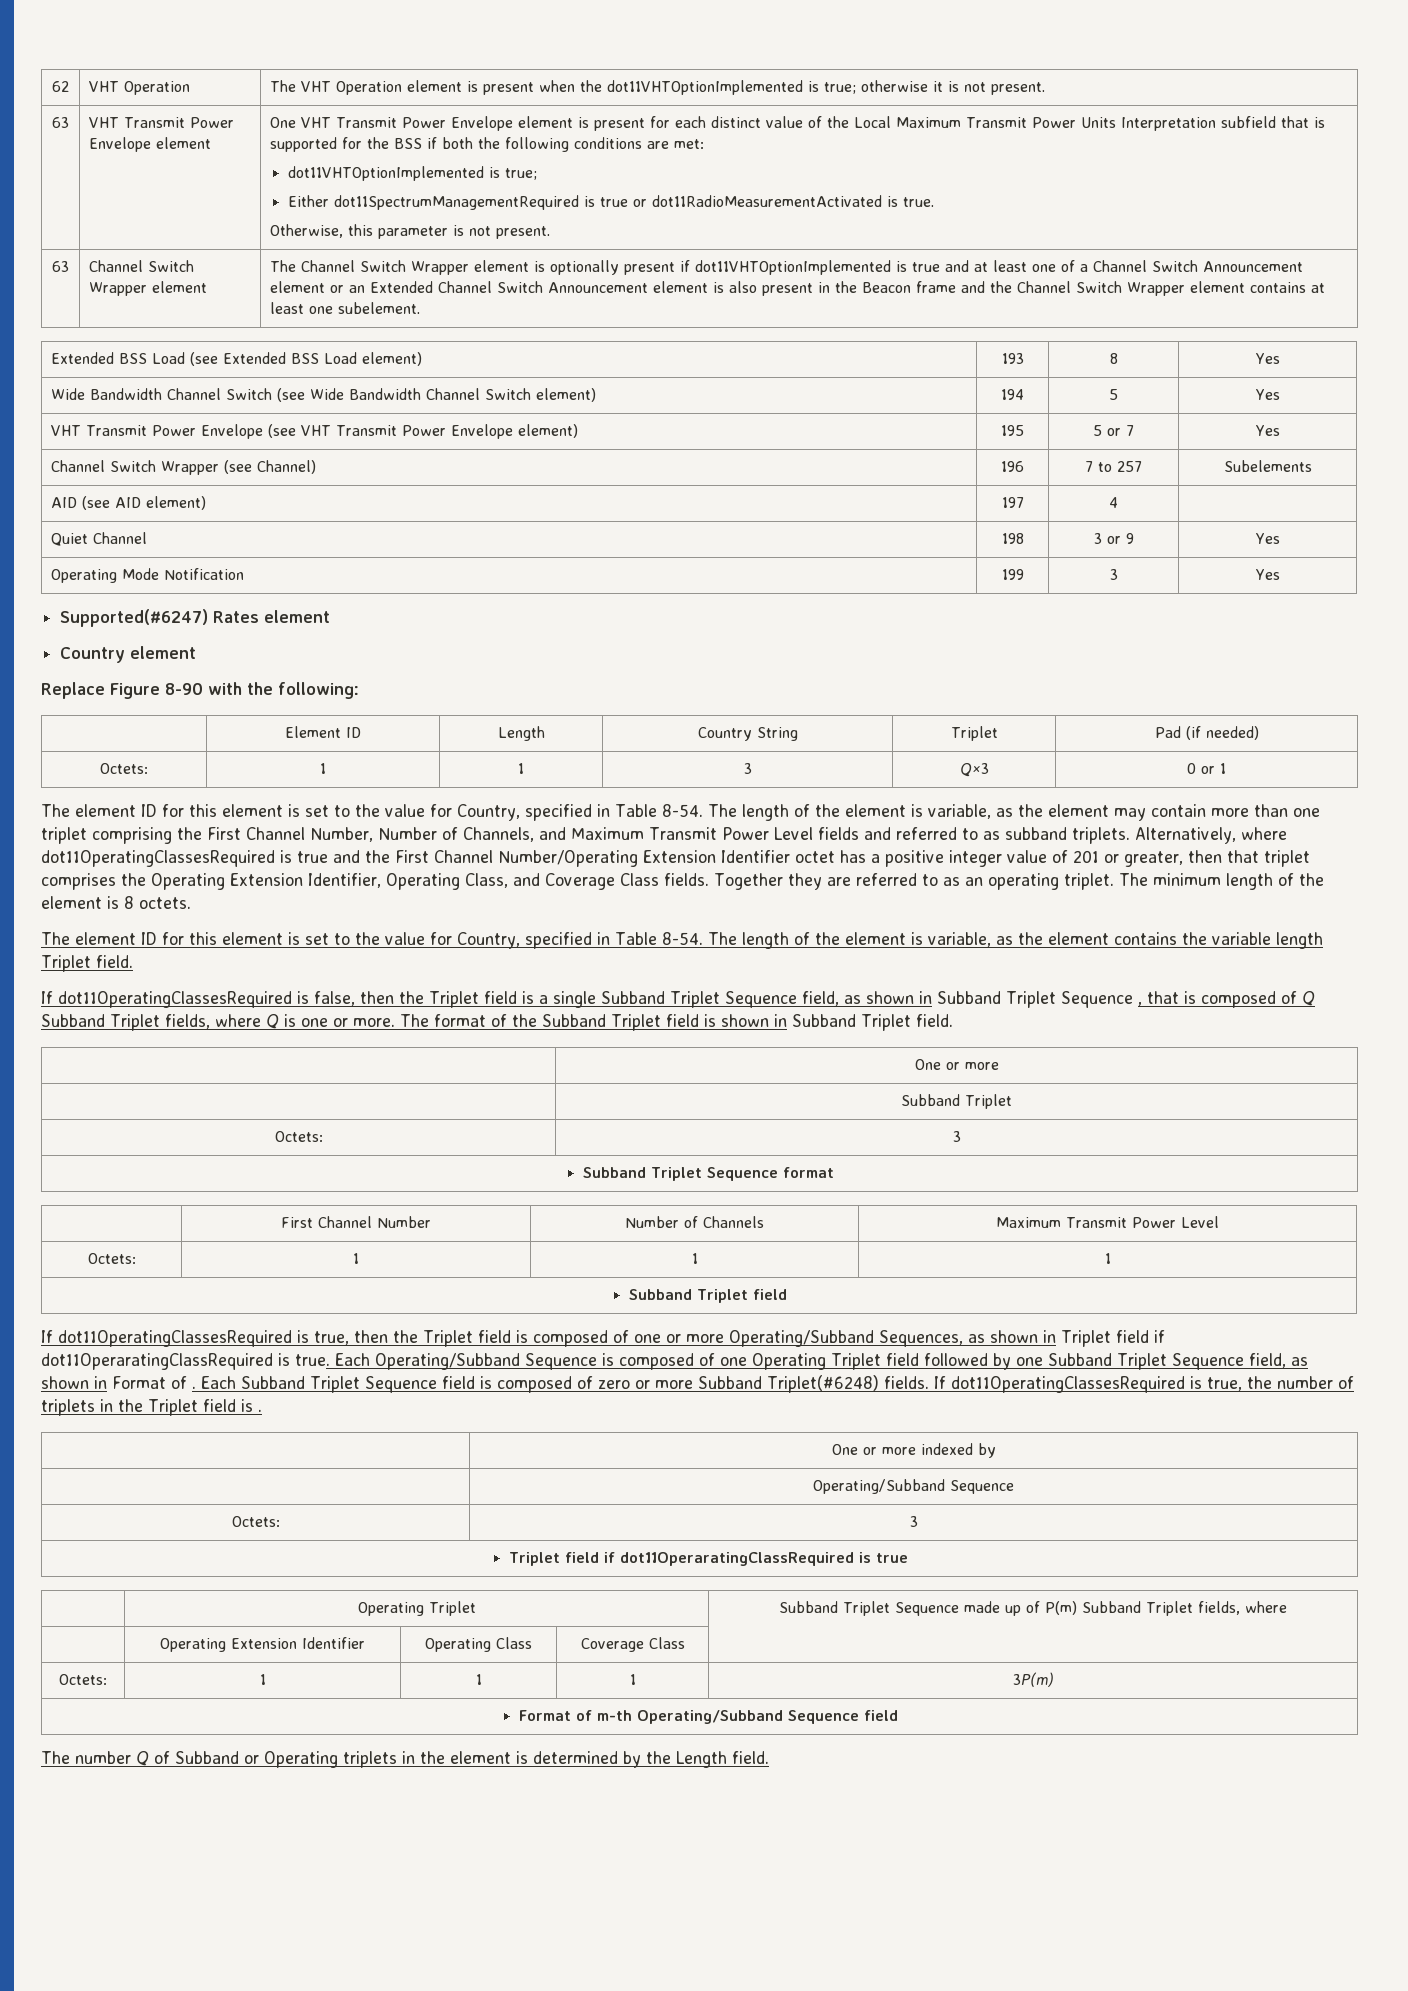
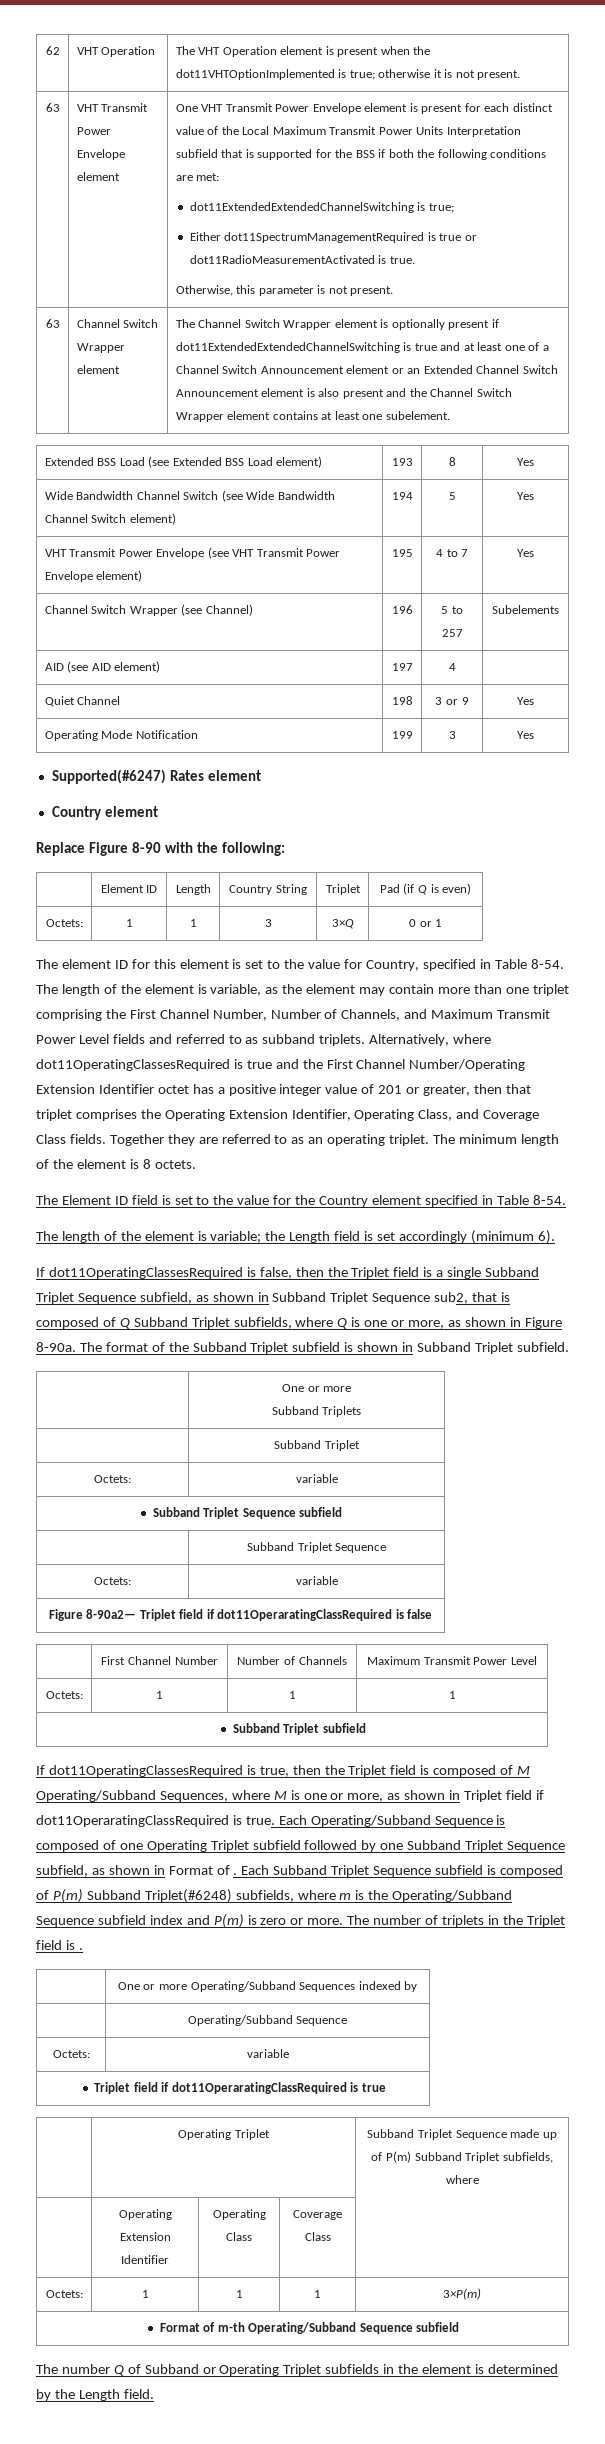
[287,166,484,181] dot11VHTOptionImplemented -> [189,202,414,213] dot11ExtendedExtendedChannelSwitching
[695,260,892,275] dot11VHTOptionImplemented -> [175,342,400,353] dot11ExtendedExtendedChannelSwitching
[818,281,957,293] in the Beacon frame -> (384, 394) none
[1093,425,1121,436] 5 or -> [435,549,458,557] 4 to
[1085,461,1093,472] 7 -> [441,606,449,614] 5
[1205,726,1259,740] needed) -> [418,883,472,895] Q is even)
[959,763,989,777] Q×3 -> [331,919,354,929] 3×Q
[75,932,1323,949] [41,955,133,972] element ID for this element is set to the value for Country, specified in Table 8-54. The length of the element is variable, as the element contains the variable length Triplet field. -> [61,1195,566,1207] [36,1230,555,1244] Element ID field is set to the value for the Country element specified in Table 8-54. // The length of the element is variable; the Length field is set accordingly (minimum 6).
[801,991,839,1006] field, -> [139,1292,192,1304] subfield,
[1137,1002,1142,1006] , -> [434,1292,469,1304] sub2,
[164,1014,210,1029] fields, -> [233,1317,292,1329] subfields,
[352,1018,395,1027] more. -> [408,1317,562,1329] [36,1342,76,1352] more, as shown in Figure 8-90a.
[665,1014,699,1027] field -> [292,1342,341,1352] subfield
[915,1014,953,1027] [914,1059,999,1070] field. // | One or more -> [516,1342,569,1352] [281,1384,352,1392] [271,1406,362,1417] subfield. // | One or more // Subband Triplets
[952,1131,961,1142] [582,1167,834,1181] 3 // Subband Triplet Sequence format -> [295,1474,338,1483] [152,1507,343,1519] [246,1542,387,1553] [94,1577,131,1585] [295,1576,338,1585] [48,1609,433,1621] variable // Subband Triplet Sequence subfield // | Subband Triplet Sequence // Octets: | variable // Figure 8-90a2— Triplet field if dot11OperaratingClassRequired is false
[752,1289,787,1300] field -> [322,1723,366,1733] subfield
[633,1330,963,1347] one or more Operating/Subband Sequences, -> [517,1766,531,1775] [36,1790,384,1802] M Operating/Subband Sequences, where M is one or more,
[885,1353,919,1366] field -> [252,1840,301,1850] subfield
[1248,1353,1286,1368] field, -> [36,1865,88,1877] subfield,
[441,1375,1272,1393] field is composed of zero or more Subband Triplet(#6248) fields. If dot11OperatingClassesRequired is true, the -> [435,1865,563,1877] [36,1889,513,1903] [36,1914,370,1928] subfield is composed of P(m) Subband Triplet(#6248) subfields, where m is the Operating/Subband Sequence subfield index and P(m) is zero or more. The
(916, 1451) none -> [190,1981,356,1992] Operating/Subband Sequences
[909,1516,918,1527] 3 -> [246,2049,289,2058] variable
[1197,1601,1240,1615] fields, -> [502,2152,553,2163] subfields,
[1012,1672,1054,1687] 3P(m) -> [443,2288,481,2300] 3×P(m)
[863,1710,898,1721] field -> [416,2322,460,2332] subfield
[343,1751,397,1768] triplets -> [283,2364,380,2376] Triplet subfields

